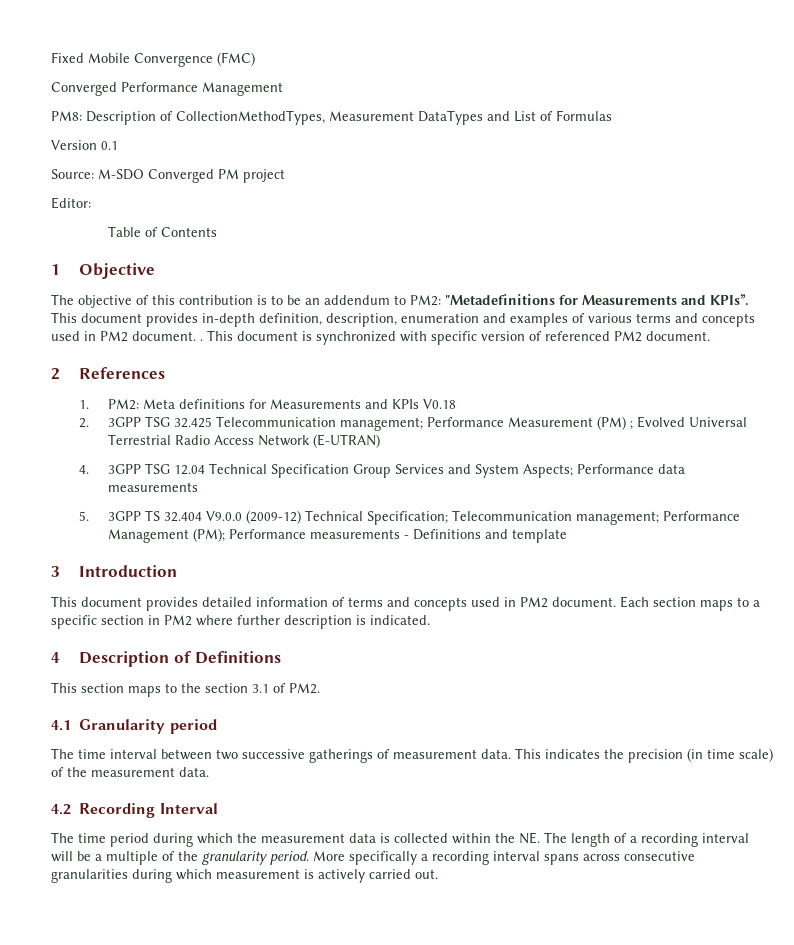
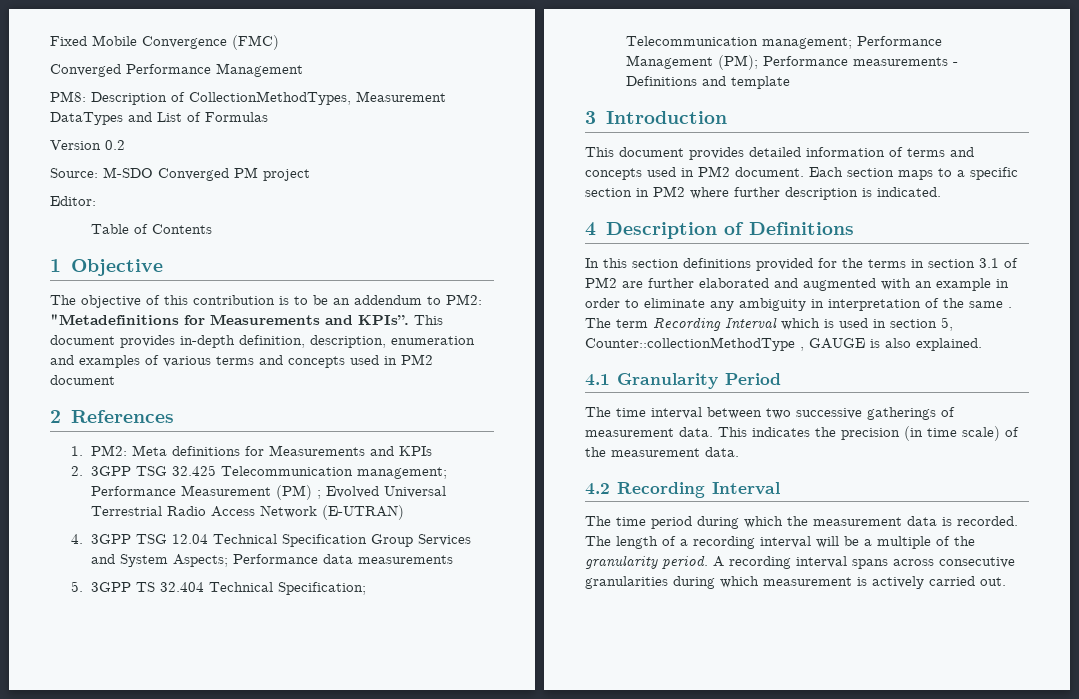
[101,141,118,150] 0.1 -> [105,140,125,150] 0.2
[132,330,710,345] document. . This document is synchronized with specific version of referenced PM2 document. -> [50,375,115,385] document
[422,399,456,409] V0.18 -> (433, 451) none
[205,510,301,524] V9.0.0 (2009-12) -> (205, 587) none
[51,682,320,697] This section maps to the section 3.1 of PM2. -> [585,258,1018,271] [585,277,1009,291] [585,298,1012,311] [585,317,953,331] [585,337,982,351] In this section definitions provided for the terms in section 3.1 of PM2 are further elaborated and augmented with an example in order to eliminate any ambiguity in interpretation of the same . The term Recording Interval which is used in section 5, Counter::collectionMethodType , GAUGE is also explained.
[169,719,217,734] period -> [725,373,782,385] Period
[394,832,540,844] collected within the NE. -> [957,516,1018,526] recorded.
[313,851,428,865] More specifically a -> [713,556,724,567] A

